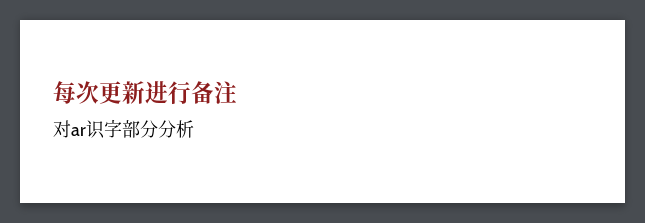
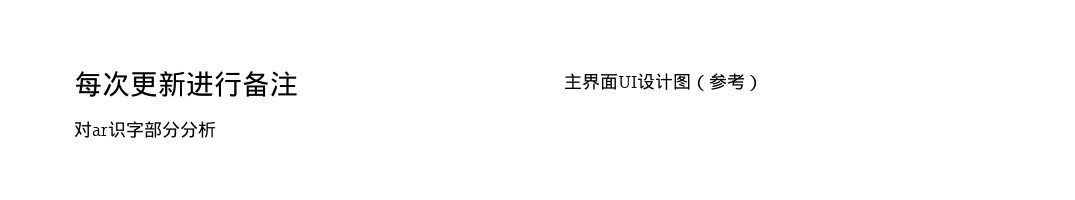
(194, 129) none -> [564,73,763,91] // 主界面UI设计图（参考）

